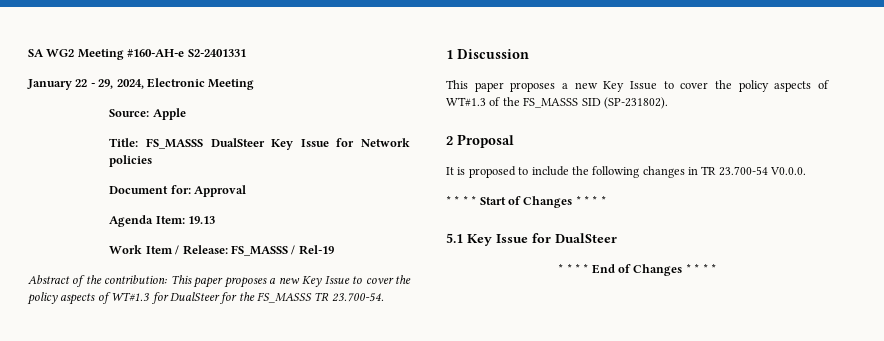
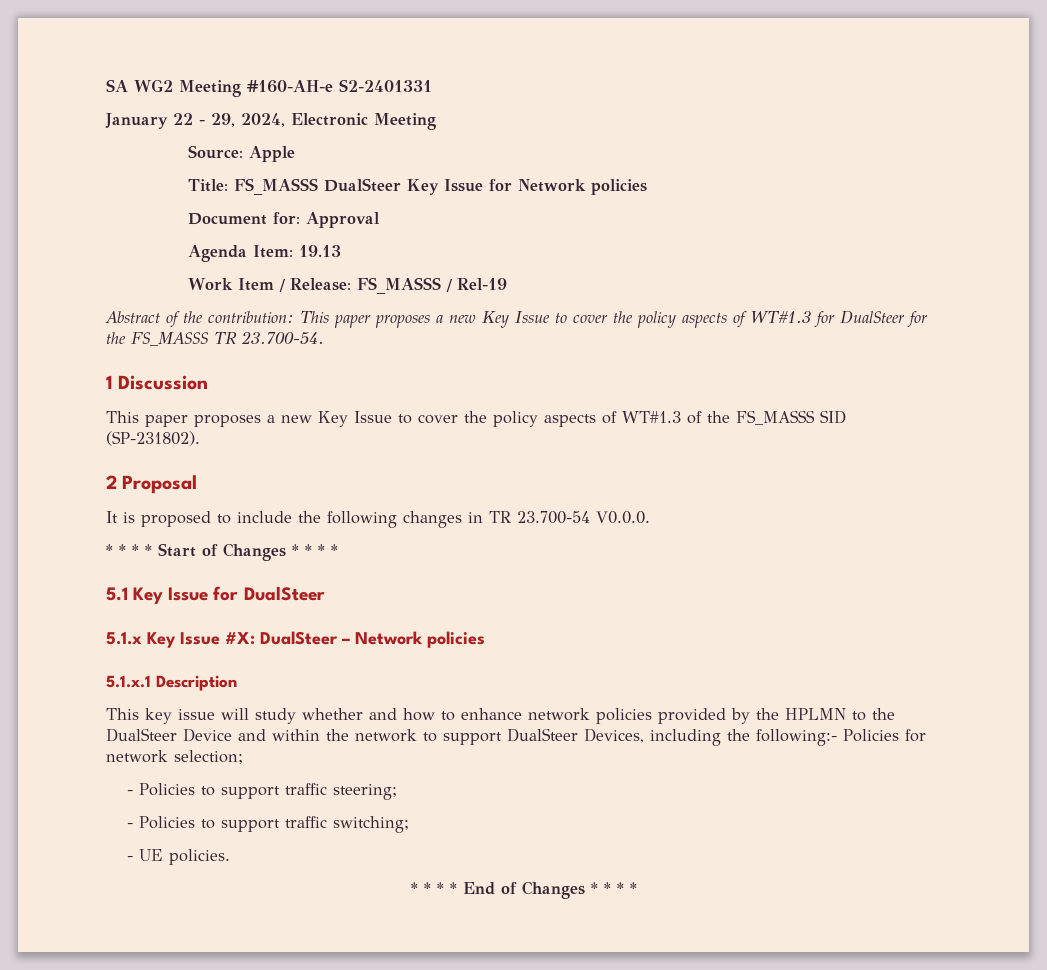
(617, 238) none -> [106,631,485,648] [106,675,237,691] [106,708,895,724] [106,728,926,746] [106,750,243,764] [126,783,397,800] [126,816,409,833] [126,849,230,865] // 5.1.x Key Issue #X: DualSteer – Network policies // 5.1.x.1 Description // This key issue will study whether and how to enhance network policies provided by the HPLMN to the DualSteer Device and within the network to support DualSteer Devices, including the following:- Policies for network selection; // - Policies to support traffic steering; // - Policies to support traffic switching; // - UE policies.

